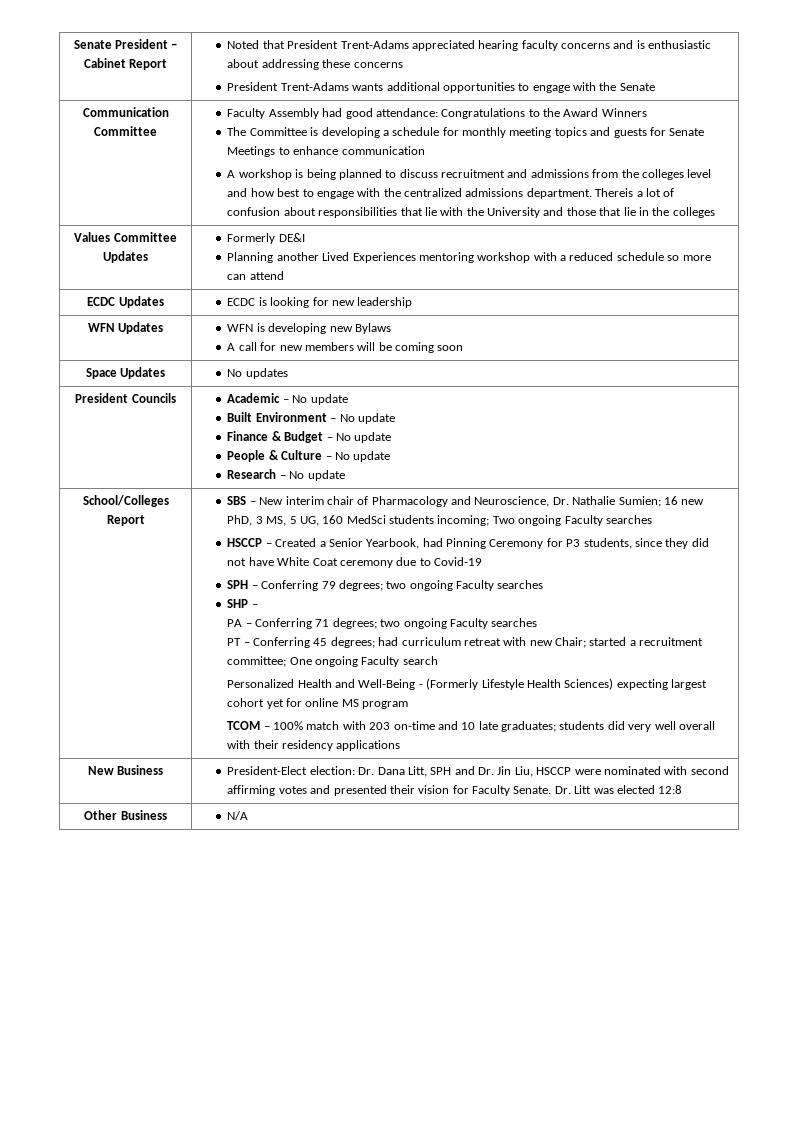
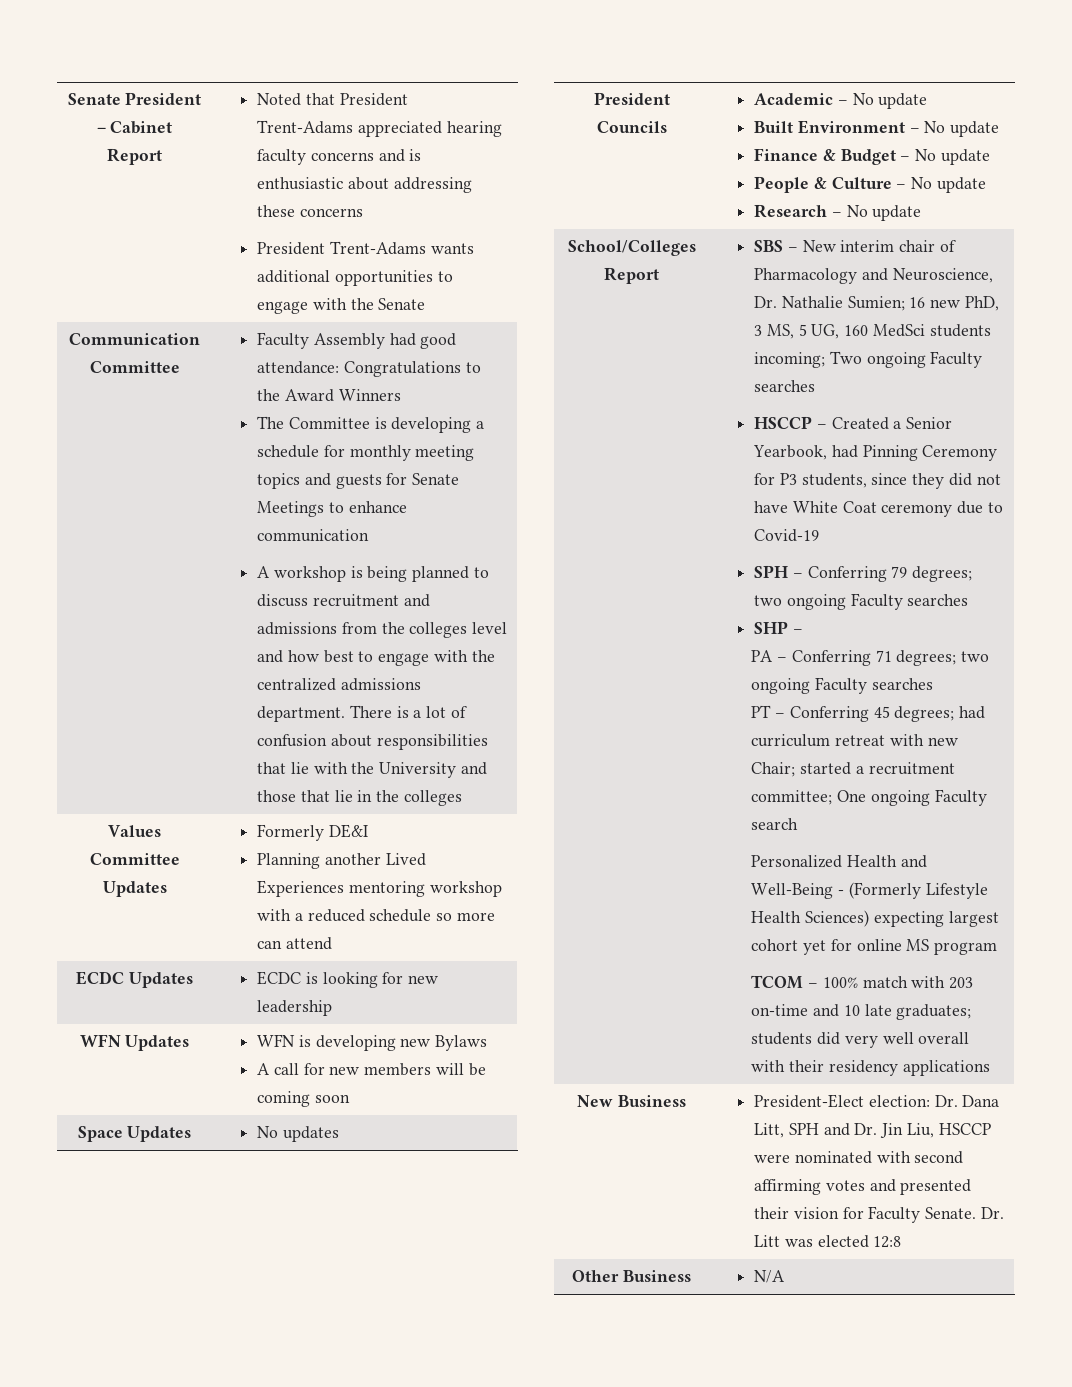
[595,188,634,197] Thereis -> [349,705,409,718] There is

